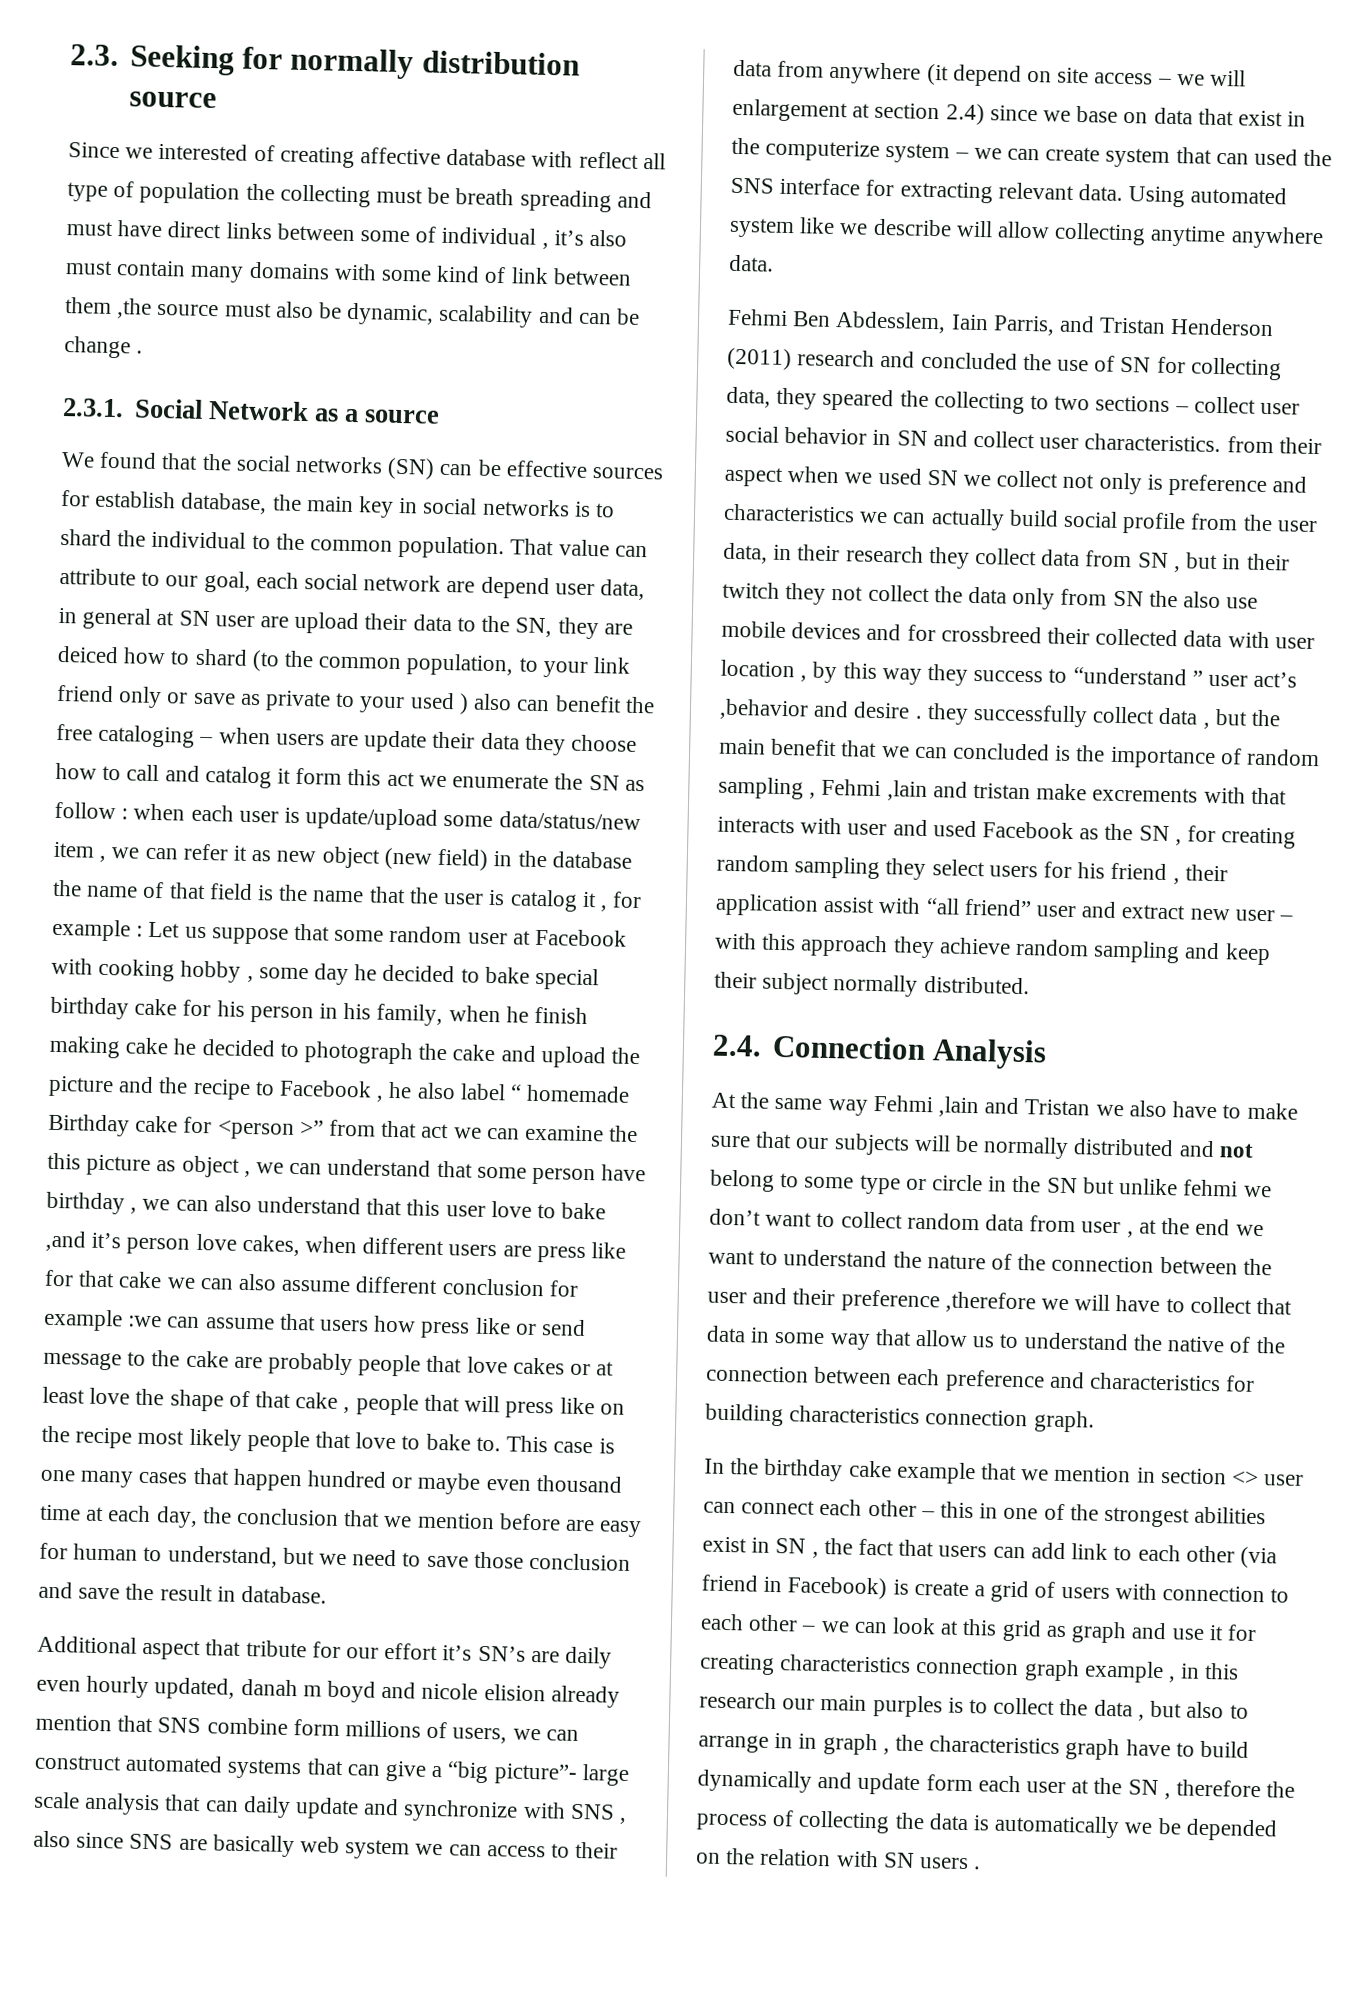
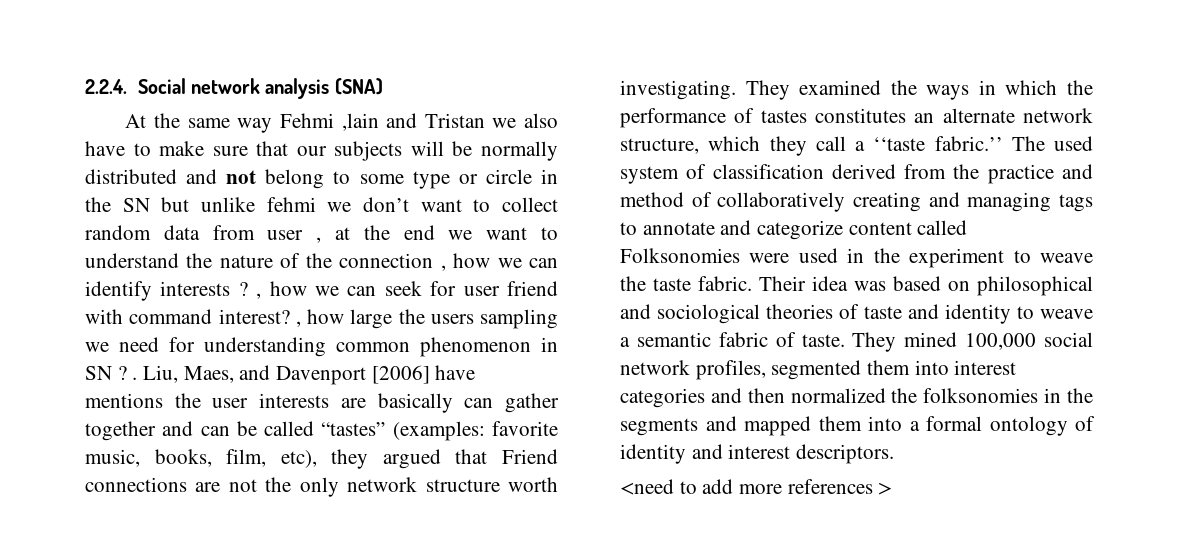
[70,44,580,80] [128,91,217,109] [68,142,666,170] [67,180,652,213] [66,220,628,250] [65,260,632,286] [65,297,641,328] [64,336,144,359] [62,397,441,424] [61,451,664,480] [61,489,616,518] [60,528,648,560] [59,567,646,601] [58,607,633,640] [57,645,632,678] [57,684,655,715] [56,723,638,756] [55,762,645,792] [54,801,641,831] [53,841,632,871] [52,879,643,912] [52,918,628,947] [51,957,600,991] [50,996,589,1027] [49,1035,641,1069] [48,1075,631,1103] [47,1113,639,1143] [47,1152,647,1186] [46,1191,607,1220] [45,1230,627,1264] [44,1269,579,1297] [43,1308,587,1339] [43,1350,615,1377] [42,1386,625,1419] [41,1425,615,1454] [40,1467,623,1495] [39,1504,643,1538] [39,1542,632,1572] [38,1581,328,1604] [37,1635,613,1669] [36,1675,620,1708] [35,1714,579,1744] [34,1754,630,1787] [34,1791,627,1825] [33,1830,619,1860] [733,59,1247,87] [732,98,1307,127] [731,137,1333,168] [730,177,1288,208] [729,217,1324,250] [729,254,774,272] [727,308,1275,337] [727,347,1282,381] [726,386,1301,415] [725,425,1322,455] [724,466,1308,498] [723,503,1318,535] [723,542,1290,573] [722,581,1259,610] [721,620,1315,650] [720,659,1298,688] [719,698,1282,729] [719,738,1321,769] [718,776,1287,805] [717,816,1297,849] [716,854,1228,885] [715,893,1294,922] [715,932,1271,966] [714,971,1030,997] [712,1034,1047,1070] 2.3. Seeking for normally distribution source // Since we interested of creating affective database with reflect all type of population the collecting must be breath spreading and must have direct links between some of individual , it’s also must contain many domains with some kind of link between them ,the source must also be dynamic, scalability and can be change . // 2.3.1. Social Network as a source // We found that the social networks (SN) can be effective sources for establish database, the main key in social networks is to shard the individual to the common population. That value can attribute to our goal, each social network are depend user data, in general at SN user are upload their data to the SN, they are deiced how to shard (to the common population, to your link friend only or save as private to your used ) also can benefit the free cataloging – when users are update their data they choose how to call and catalog it form this act we enumerate the SN as follow : when each user is update/upload some data/status/new item , we can refer it as new object (new field) in the database the name of that field is the name that the user is catalog it , for example : Let us suppose that some random user at Facebook with cooking hobby , some day he decided to bake special birthday cake for his person in his family, when he finish making cake he decided to photograph the cake and upload the picture and the recipe to Facebook , he also label “ homemade Birthday cake for <person >” from that act we can examine the this picture as object , we can understand that some person have birthday , we can also understand that this user love to bake ,and it’s person love cakes, when different users are press like for that cake we can also assume different conclusion for example :we can assume that users how press like or send message to the cake are probably people that love cakes or at least love the shape of that cake , people that will press like on the recipe most likely people that love to bake to. This case is one many cases that happen hundred or maybe even thousand time at each day, the conclusion that we mention before are easy for human to understand, but we need to save those conclusion and save the result in database. // Additional aspect that tribute for our effort it’s SN’s are daily even hourly updated, danah m boyd and nicole elision already mention that SNS combine form millions of users, we can construct automated systems that can give a “big picture”- large scale analysis that can daily update and synchronize with SNS , also since SNS are basically web system we can access to their data from anywhere (it depend on site access – we will enlargement at section 2.4) since we base on data that exist in the computerize system – we can create system that can used the SNS interface for extracting relevant data. Using automated system like we describe will allow collecting anytime anywhere data. // Fehmi Ben Abdesslem, Iain Parris, and Tristan Henderson (2011) research and concluded the use of SN for collecting data, they speared the collecting to two sections – collect user social behavior in SN and collect user characteristics. from their aspect when we used SN we collect not only is preference and characteristics we can actually build social profile from the user data, in their research they collect data from SN , but in their twitch they not collect the data only from SN the also use mobile devices and for crossbreed their collected data with user location , by this way they success to “understand ” user act’s ,behavior and desire . they successfully collect data , but the main benefit that we can concluded is the importance of random sampling , Fehmi ,lain and tristan make excrements with that interacts with user and used Facebook as the SN , for creating random sampling they select users for his friend , their application assist with “all friend” user and extract new user – with this approach they achieve random sampling and keep their subject normally distributed. // 2.4. Connection Analysis -> [85,78,383,99] 2.2.4. Social network analysis (SNA)
[1159,1256,1272,1276] [707,1287,1293,1315] [706,1325,1286,1354] [706,1365,1256,1393] [705,1403,1095,1433] [704,1458,1305,1486] [703,1498,1267,1528] [702,1536,1277,1569] [701,1574,1290,1603] [700,1613,1257,1644] [699,1653,1240,1684] [699,1691,1249,1721] [698,1733,1250,1761] [697,1769,1296,1800] [696,1810,1278,1842] [695,1848,981,1870] between the user and their preference ,therefore we will have to collect that data in some way that allow us to understand the native of the connection between each preference and characteristics for building characteristics connection graph. // In the birthday cake example that we mention in section <> user can connect each other – this in one of the strongest abilities exist in SN , the fact that users can add link to each other (via friend in Facebook) is create a grid of users with connection to each other – we can look at this grid as graph and use it for creating characteristics connection graph example , in this research our main purples is to collect the data , but also to arrange in in graph , the characteristics graph have to build dynamically and update form each user at the SN , therefore the process of collecting the data is automatically we be depended on the relation with SN users . -> [440,253,558,271] [85,281,558,301] [85,309,558,329] [85,337,558,357] [85,365,476,385] [85,393,559,413] [85,421,558,441] [85,449,558,469] [85,477,558,497] [620,80,1093,100] [620,108,1093,128] [620,136,1093,156] [620,164,1093,184] [620,192,1093,212] [620,220,968,240] [620,248,1093,268] [620,276,1093,296] [620,304,1093,324] [620,332,1093,352] [620,360,1017,380] [620,388,1093,408] [620,416,1095,436] [620,444,895,464] [620,479,893,495] , how we can identify interests ? , how we can seek for user friend with command interest? , how large the users sampling we need for understanding common phenomenon in SN ? . Liu, Maes, and Davenport [2006] have mentions the user interests are basically can gather together and can be called “tastes” (examples: favorite music, books, film, etc), they argued that Friend connections are not the only network structure worth investigating. They examined the ways in which the performance of tastes constitutes an alternate network structure, which they call a ‘‘taste fabric.’’ The used system of classification derived from the practice and method of collaboratively creating and managing tags to annotate and categorize content called Folksonomies were used in the experiment to weave the taste fabric. Their idea was based on philosophical and sociological theories of taste and identity to weave a semantic fabric of taste. They mined 100,000 social network profiles, segmented them into interest categories and then normalized the folksonomies in the segments and mapped them into a formal ontology of identity and interest descriptors. // <need to add more references >

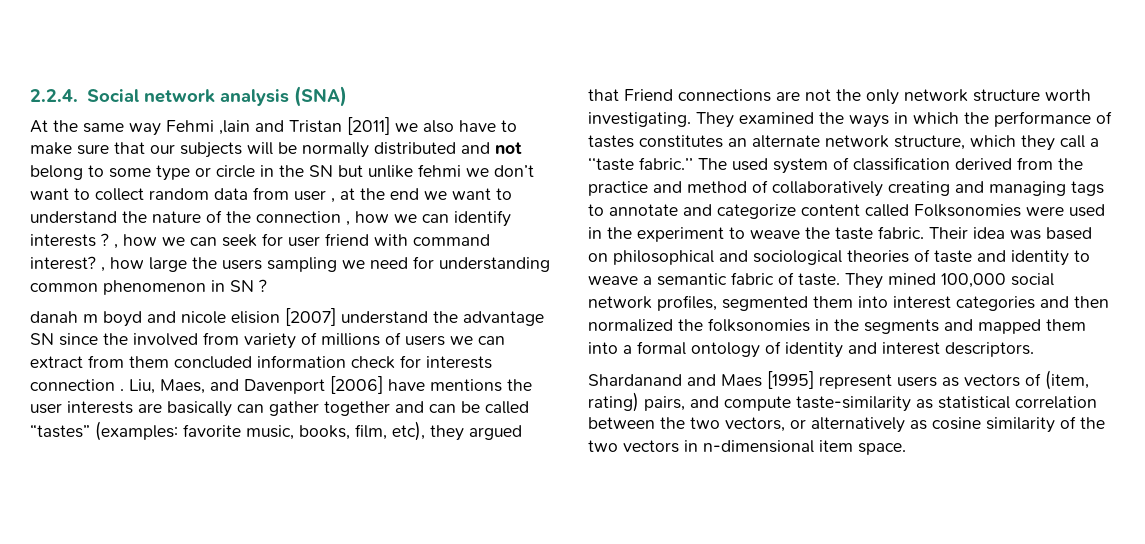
(485, 120) none -> [347,117,390,135] [2011]
(127, 373) none -> [30,308,544,327] [30,332,505,349] [30,355,492,369] [30,379,115,391] // danah m boyd and nicole elision [2007] understand the advantage SN since the involved from variety of millions of users we can extract from them concluded information check for interests connection
[620,479,893,495] <need to add more references > -> [588,370,1089,390] [588,392,1097,412] [588,416,1105,433] [588,440,906,455] Shardanand and Maes [1995] represent users as vectors of (item, rating) pairs, and compute taste-similarity as statistical correlation between the two vectors, or alternatively as cosine similarity of the two vectors in n-dimensional item space.

